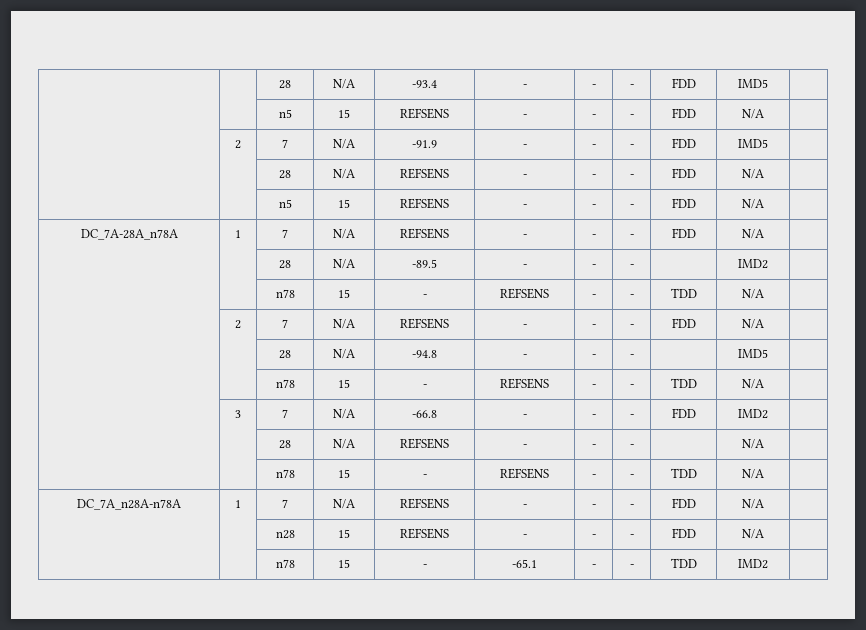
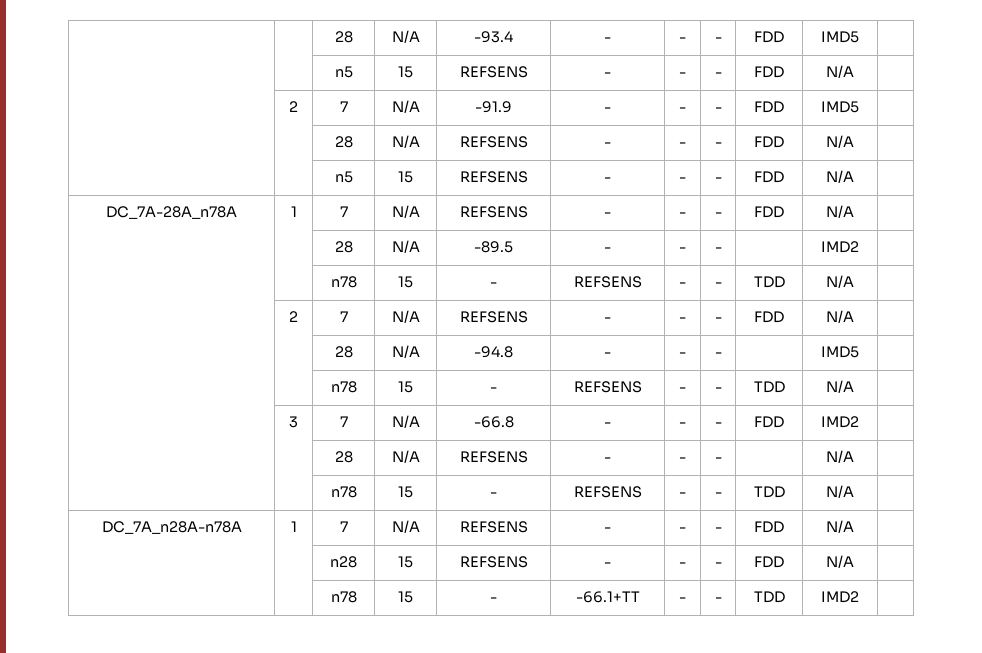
[512,559,537,568] -65.1 -> [575,591,640,603] -66.1+TT

